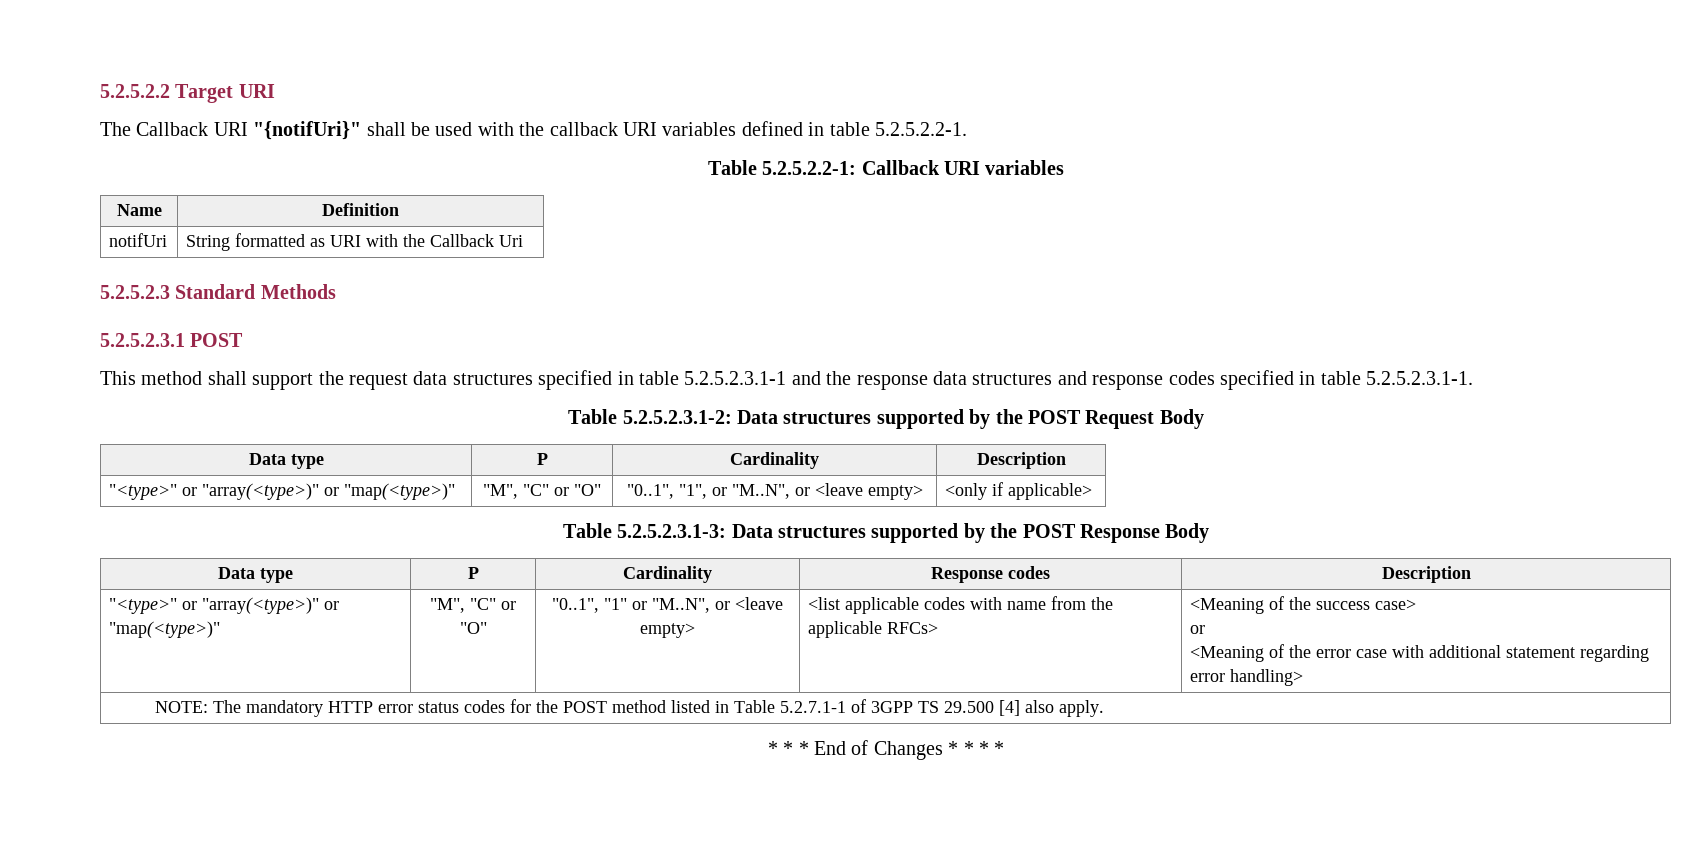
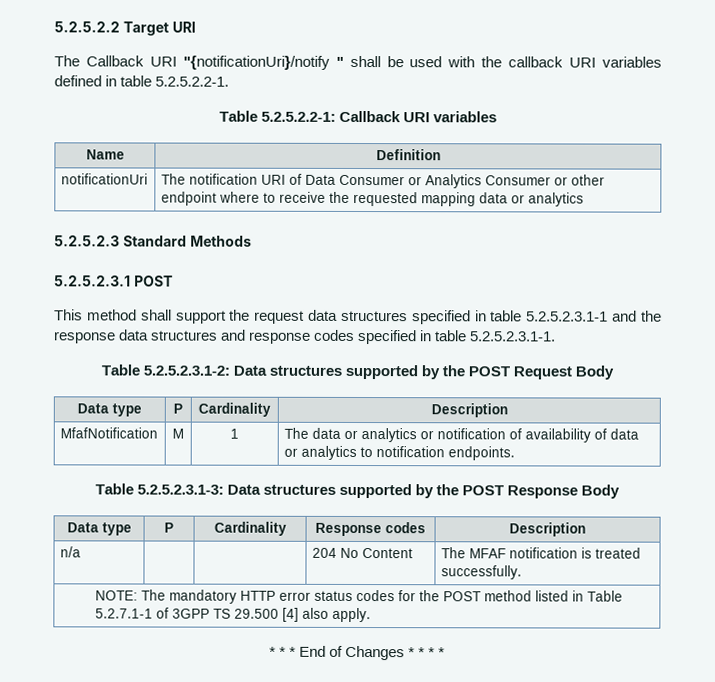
[253,121,362,140] "{notifUri}" -> [182,55,344,70] "{notificationUri}/notify "
[109,233,168,247] [186,233,524,251] notifUri | String formatted as URI with the Callback Uri -> [60,173,148,185] [160,173,605,189] [160,191,584,207] notificationUri | The notification URI of Data Consumer or Analytics Consumer or other endpoint where to receive the requested mapping data or analytics
[109,483,456,500] [483,484,601,499] [626,483,923,500] [945,482,1093,500] "<type>" or "array(<type>)" or "map(<type>)" | "M", "C" or "O" | "0..1", "1", or "M..N", or <leave empty> | <only if applicable> -> [59,427,158,439] [172,428,184,439] [230,428,239,439] [283,427,639,443] [283,445,515,461] MfafNotification | M | 1 | The data or analytics or notification of availability of data or analytics to notification endpoints.
[109,597,340,614] [109,621,221,638] [430,598,516,613] [459,622,487,634] [552,597,784,613] [640,623,695,638] [808,596,1114,614] [808,621,939,638] [1190,596,1417,614] [1190,625,1206,634] [1190,644,1650,662] [1190,669,1304,686] "<type>" or "array(<type>)" or "map(<type>)" | "M", "C" or "O" | "0..1", "1" or "M..N", or <leave empty> | <list applicable codes with name from the applicable RFCs> | <Meaning of the success case> // or // <Meaning of the error case with additional statement regarding error handling> -> [59,546,81,558] [311,547,413,559] [440,547,641,559] [440,565,522,580] n/a | | | 204 No Content | The MFAF notification is treated successfully.

